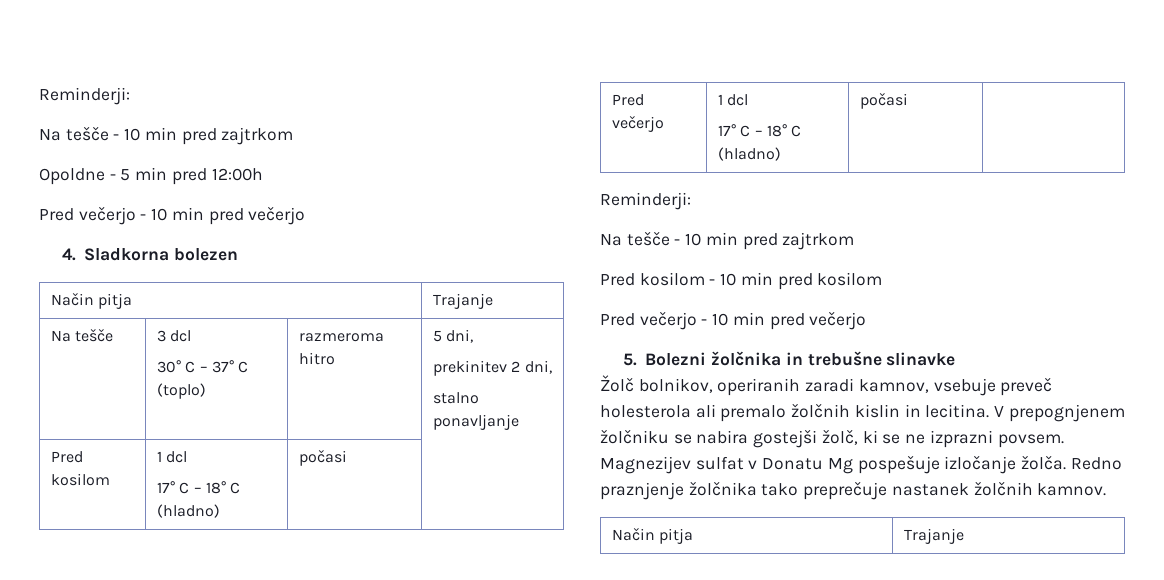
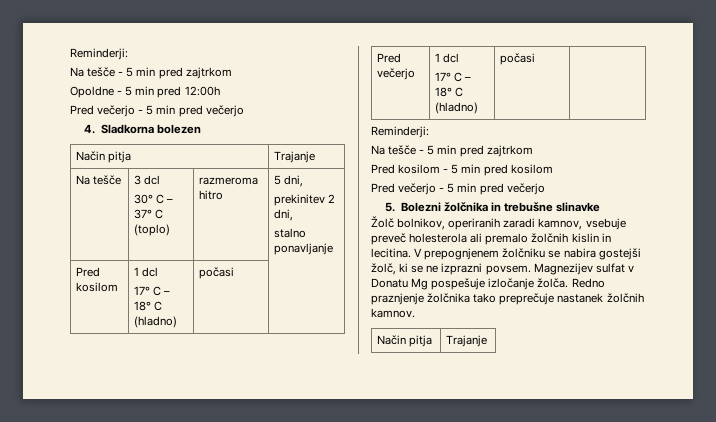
[39,87,130,105] [39,126,141,141] Reminderji: // Na tešče - 10 -> [70,48,128,60] [70,67,134,77] Reminderji: // Na tešče - 5
[151,208,168,221] 10 -> [146,105,154,115] 5
[685,233,702,246] 10 -> [427,145,435,155] 5
[720,273,737,286] 10 -> [451,164,459,174] 5
[712,313,729,326] 10 -> [447,183,455,193] 5

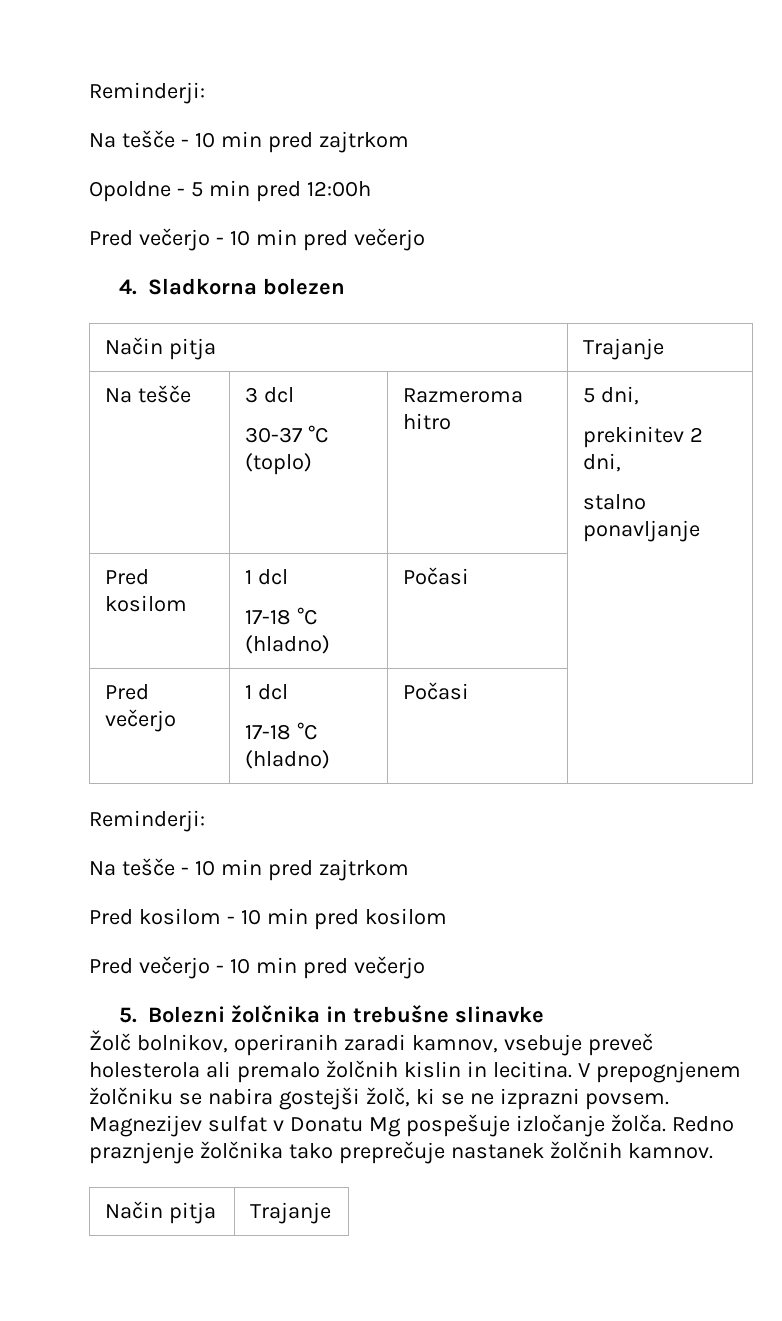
[70,48,128,60] [70,67,134,77] Reminderji: // Na tešče - 5 -> [89,82,205,104] [89,130,215,148] Reminderji: // Na tešče - 10
[146,105,154,115] 5 -> [229,230,250,246] 10
[134,194,174,204] [134,209,164,219] 30° C – 37° C -> [244,425,328,443] 30-37 °C
[199,177,259,185] razmeroma -> [402,388,523,403] Razmeroma
[134,286,171,296] [134,301,163,311] [134,316,178,328] [199,267,235,279] 17° C – 18° C (hladno) | počasi -> [244,607,317,625] [244,635,330,654] [402,567,469,585] 17-18 °C (hladno) | Počasi
[435,72,472,82] [435,87,464,97] [435,102,479,114] [500,53,536,65] [371,126,429,138] [371,145,435,155] 17° C – 18° C (hladno) | počasi | // Reminderji: // Na tešče - 5 -> [244,722,317,740] [244,750,330,769] [402,682,469,700] [89,810,205,832] [89,858,215,876] 17-18 °C (hladno) | Počasi | // Reminderji: // Na tešče - 10
[451,164,459,174] 5 -> [240,909,261,925] 10
[447,183,455,193] 5 -> [229,958,250,974] 10

